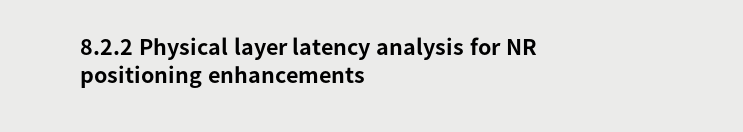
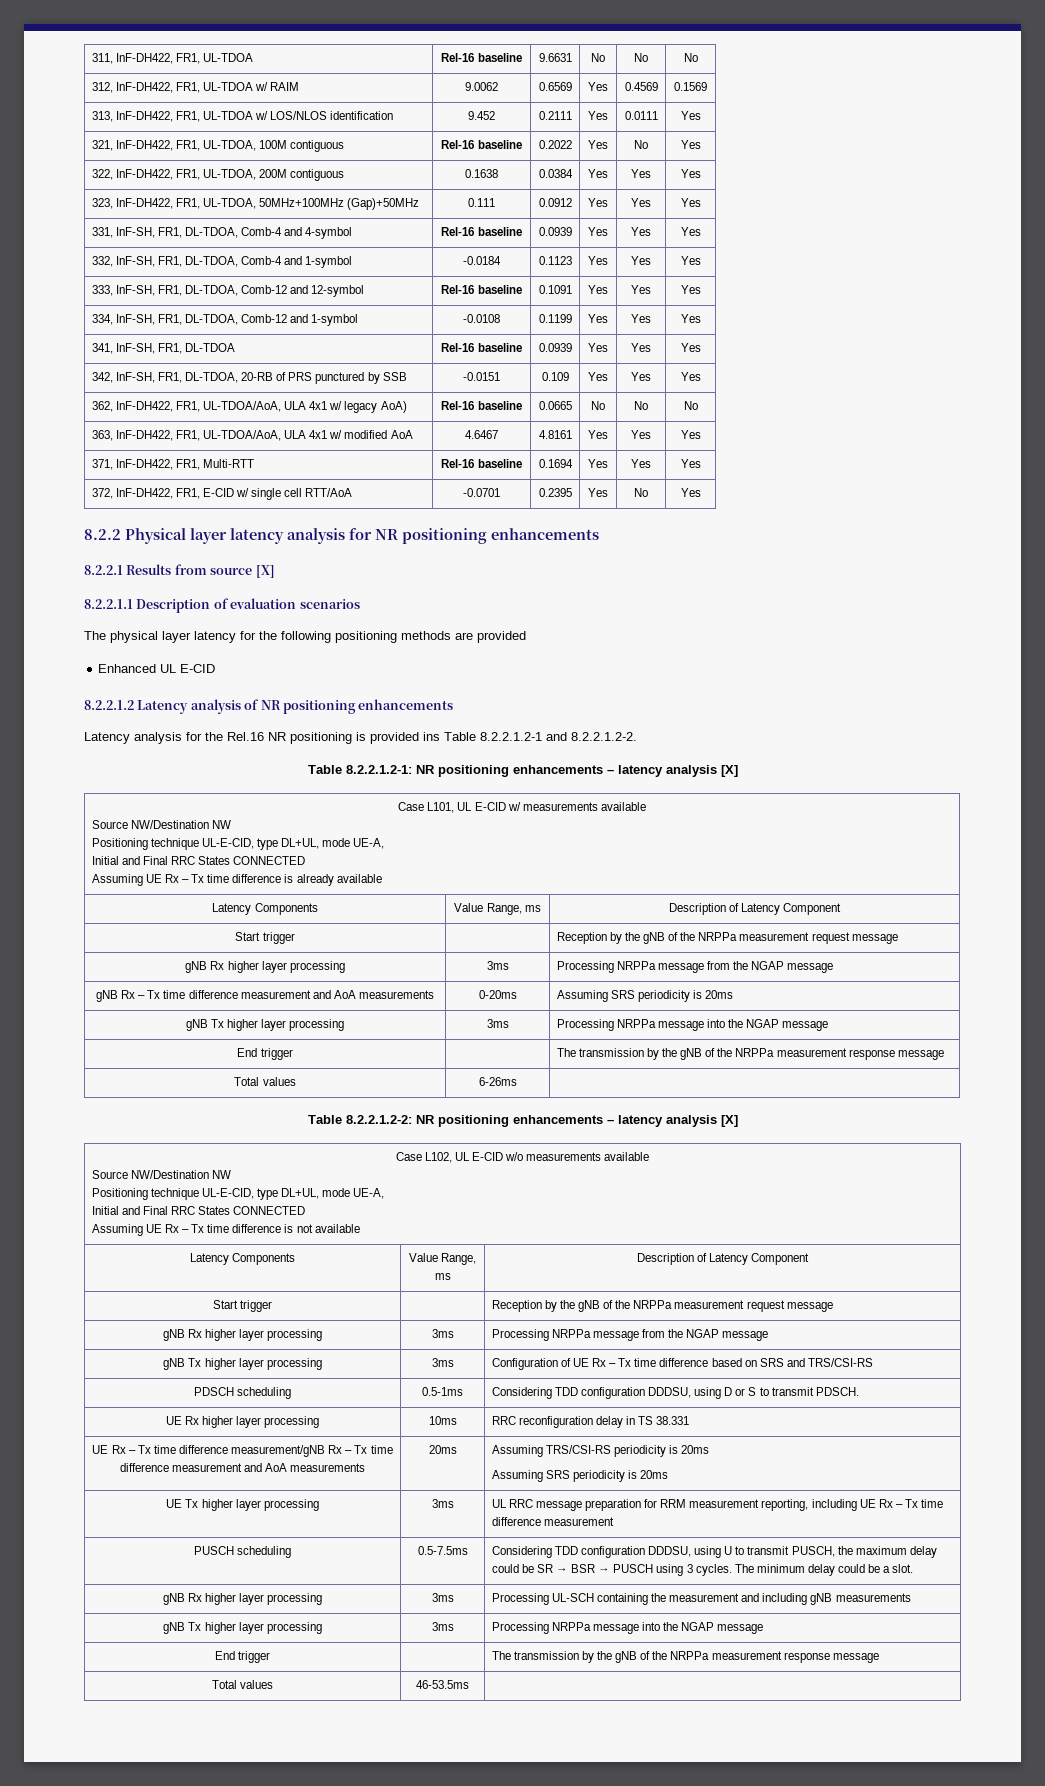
(80, 47) none -> [91,53,254,64] [441,53,522,62] [538,53,572,62] [591,53,605,62] [634,53,648,62] [683,53,698,62] [91,82,300,93] [465,82,498,91] [538,82,572,91] [588,82,608,91] [624,82,658,91] [674,82,707,91] [91,111,394,122] [468,111,495,120] [538,111,572,120] [588,111,608,120] [624,111,658,120] [680,111,701,120] [91,140,345,152] [441,140,522,149] [538,140,572,149] [588,140,608,149] [634,140,648,149] [680,140,701,149] [91,169,345,181] [465,169,498,178] [538,169,573,178] [588,169,608,178] [631,169,651,178] [680,169,701,178] [91,198,420,210] [468,198,495,207] [538,198,572,207] [588,198,608,207] [631,198,651,207] [680,198,701,207] [91,227,353,239] [441,227,522,236] [538,227,572,236] [588,227,608,236] [631,227,651,236] [680,227,701,236] [91,256,353,268] [463,256,501,265] [538,256,572,265] [588,256,608,265] [631,256,651,265] [680,256,701,265] [91,285,365,297] [441,285,522,294] [538,285,572,294] [588,285,608,294] [631,285,651,294] [680,285,701,294] [91,314,359,326] [463,314,500,323] [538,314,572,323] [588,314,608,323] [631,314,651,323] [680,314,701,323] [91,343,236,354] [441,343,522,352] [538,343,572,352] [588,343,608,352] [631,343,651,352] [680,343,701,352] [91,372,407,384] [463,372,500,381] [541,372,569,381] [588,372,608,381] [631,372,651,381] [680,372,701,381] [91,401,407,413] [441,401,522,410] [538,401,572,410] [591,401,605,410] [634,401,648,410] [683,401,698,410] [91,430,413,441] [465,430,498,439] [538,430,572,439] [588,430,608,439] [631,430,651,439] [680,430,701,439] [91,459,255,470] [441,459,522,468] [538,459,573,468] [588,459,608,468] [631,459,651,468] [680,459,701,468] [91,488,353,500] [463,488,500,497] [538,488,572,497] [588,488,608,497] [634,488,648,497] [680,488,701,497] 311, InF-DH422, FR1, UL-TDOA | Rel-16 baseline | 9.6631 | No | No | No // 312, InF-DH422, FR1, UL-TDOA w/ RAIM | 9.0062 | 0.6569 | Yes | 0.4569 | 0.1569 // 313, InF-DH422, FR1, UL-TDOA w/ LOS/NLOS identification | 9.452 | 0.2111 | Yes | 0.0111 | Yes // 321, InF-DH422, FR1, UL-TDOA, 100M contiguous | Rel-16 baseline | 0.2022 | Yes | No | Yes // 322, InF-DH422, FR1, UL-TDOA, 200M contiguous | 0.1638 | 0.0384 | Yes | Yes | Yes // 323, InF-DH422, FR1, UL-TDOA, 50MHz+100MHz (Gap)+50MHz | 0.111 | 0.0912 | Yes | Yes | Yes // 331, InF-SH, FR1, DL-TDOA, Comb-4 and 4-symbol | Rel-16 baseline | 0.0939 | Yes | Yes | Yes // 332, InF-SH, FR1, DL-TDOA, Comb-4 and 1-symbol | -0.0184 | 0.1123 | Yes | Yes | Yes // 333, InF-SH, FR1, DL-TDOA, Comb-12 and 12-symbol | Rel-16 baseline | 0.1091 | Yes | Yes | Yes // 334, InF-SH, FR1, DL-TDOA, Comb-12 and 1-symbol | -0.0108 | 0.1199 | Yes | Yes | Yes // 341, InF-SH, FR1, DL-TDOA | Rel-16 baseline | 0.0939 | Yes | Yes | Yes // 342, InF-SH, FR1, DL-TDOA, 20-RB of PRS punctured by SSB | -0.0151 | 0.109 | Yes | Yes | Yes // 362, InF-DH422, FR1, UL-TDOA/AoA, ULA 4x1 w/ legacy AoA) | Rel-16 baseline | 0.0665 | No | No | No // 363, InF-DH422, FR1, UL-TDOA/AoA, ULA 4x1 w/ modified AoA | 4.6467 | 4.8161 | Yes | Yes | Yes // 371, InF-DH422, FR1, Multi-RTT | Rel-16 baseline | 0.1694 | Yes | Yes | Yes // 372, InF-DH422, FR1, E-CID w/ single cell RTT/AoA | -0.0701 | 0.2395 | Yes | No | Yes //
(365, 74) none -> [84,564,275,578] [84,598,360,613] [84,631,526,643] [98,664,216,673] [84,699,454,714] [84,732,637,744] [307,765,738,777] [398,802,646,813] [91,820,231,829] [91,838,385,850] [91,856,306,865] [91,874,382,886] [212,903,318,915] [454,903,541,915] [668,903,842,915] [235,932,295,944] [556,932,898,944] [185,961,345,973] [486,961,509,970] [556,961,834,973] [96,990,434,1002] [478,990,517,999] [556,990,734,1002] [185,1019,345,1031] [486,1019,509,1028] [556,1019,829,1031] [237,1048,293,1060] [556,1048,944,1060] [234,1077,296,1086] [478,1077,517,1086] [307,1115,738,1127] [395,1152,650,1163] [91,1170,231,1179] [91,1188,385,1200] [91,1206,306,1215] [91,1224,360,1236] [189,1253,296,1265] [408,1253,477,1265] [434,1273,451,1280] [636,1253,810,1265] [212,1300,273,1312] [491,1300,833,1312] [162,1329,323,1341] [431,1329,454,1338] [491,1329,769,1341] [163,1358,322,1370] [431,1358,454,1367] [491,1358,874,1370] [193,1387,292,1399] [422,1387,463,1396] [491,1387,859,1399] [165,1416,320,1428] [428,1416,457,1425] [491,1416,690,1428] [92,1445,393,1457] [119,1463,366,1472] [428,1445,457,1454] [491,1445,710,1457] [491,1470,669,1482] [166,1499,319,1511] [431,1499,454,1508] [491,1499,944,1511] [491,1517,614,1526] [193,1546,292,1558] [417,1546,468,1555] [491,1546,937,1558] [491,1564,914,1576] [162,1593,323,1605] [431,1593,454,1602] [491,1593,911,1605] [163,1622,322,1634] [431,1622,454,1631] [491,1622,764,1634] [214,1651,271,1663] [491,1651,879,1663] [211,1680,274,1689] [416,1680,469,1689] // 8.2.2.1 Results from source [X] // 8.2.2.1.1 Description of evaluation scenarios // The physical layer latency for the following positioning methods are provided // Enhanced UL E-CID // 8.2.2.1.2 Latency analysis of NR positioning enhancements // Latency analysis for the Rel.16 NR positioning is provided ins Table 8.2.2.1.2-1 and 8.2.2.1.2-2. // Table 8.2.2.1.2-1: NR positioning enhancements – latency analysis [X] // Case L101, UL E-CID w/ measurements available // Source NW/Destination NW // Positioning technique UL-E-CID, type DL+UL, mode UE-A, // Initial and Final RRC States CONNECTED // Assuming UE Rx – Tx time difference is already available // Latency Components | Value Range, ms | Description of Latency Component // Start trigger | | Reception by the gNB of the NRPPa measurement request message // gNB Rx higher layer processing | 3ms | Processing NRPPa message from the NGAP message // gNB Rx – Tx time difference measurement and AoA measurements | 0-20ms | Assuming SRS periodicity is 20ms // gNB Tx higher layer processing | 3ms | Processing NRPPa message into the NGAP message // End trigger | | The transmission by the gNB of the NRPPa measurement response message // Total values | 6-26ms | // Table 8.2.2.1.2-2: NR positioning enhancements – latency analysis [X] // Case L102, UL E-CID w/o measurements available // Source NW/Destination NW // Positioning technique UL-E-CID, type DL+UL, mode UE-A, // Initial and Final RRC States CONNECTED // Assuming UE Rx – Tx time difference is not available // Latency Components | Value Range, ms | Description of Latency Component // Start trigger | | Reception by the gNB of the NRPPa measurement request message // gNB Rx higher layer processing | 3ms | Processing NRPPa message from the NGAP message // gNB Tx higher layer processing | 3ms | Configuration of UE Rx – Tx time difference based on SRS and TRS/CSI-RS // PDSCH scheduling | 0.5-1ms | Considering TDD configuration DDDSU, using D or S to transmit PDSCH. // UE Rx higher layer processing | 10ms | RRC reconfiguration delay in TS 38.331 // UE Rx – Tx time difference measurement/gNB Rx – Tx time difference measurement and AoA measurements | 20ms | Assuming TRS/CSI-RS periodicity is 20ms // Assuming SRS periodicity is 20ms // UE Tx higher layer processing | 3ms | UL RRC message preparation for RRM measurement reporting, including UE Rx – Tx time difference measurement // PUSCH scheduling | 0.5-7.5ms | Considering TDD configuration DDDSU, using U to transmit PUSCH, the maximum delay could be SR → BSR → PUSCH using 3 cycles. The minimum delay could be a slot. // gNB Rx higher layer processing | 3ms | Processing UL-SCH containing the measurement and including gNB measurements // gNB Tx higher layer processing | 3ms | Processing NRPPa message into the NGAP message // End trigger | | The transmission by the gNB of the NRPPa measurement response message // Total values | 46-53.5ms |

